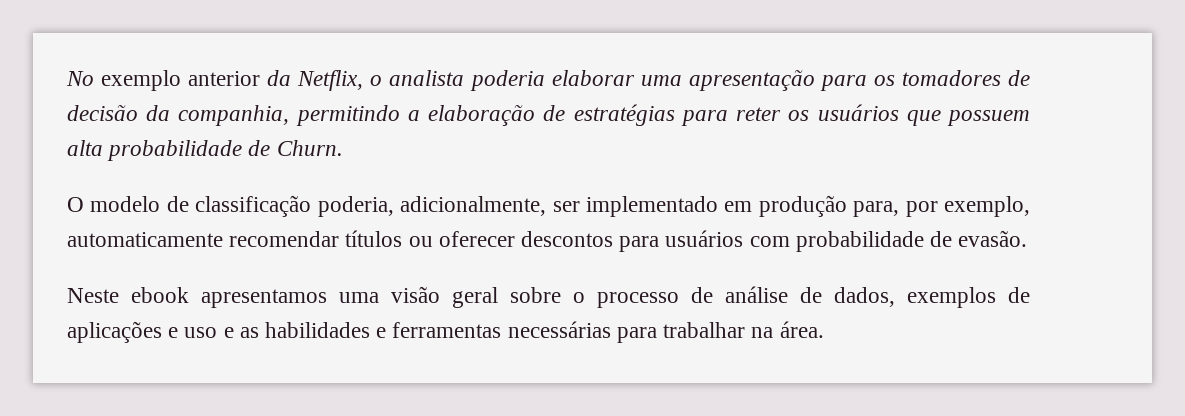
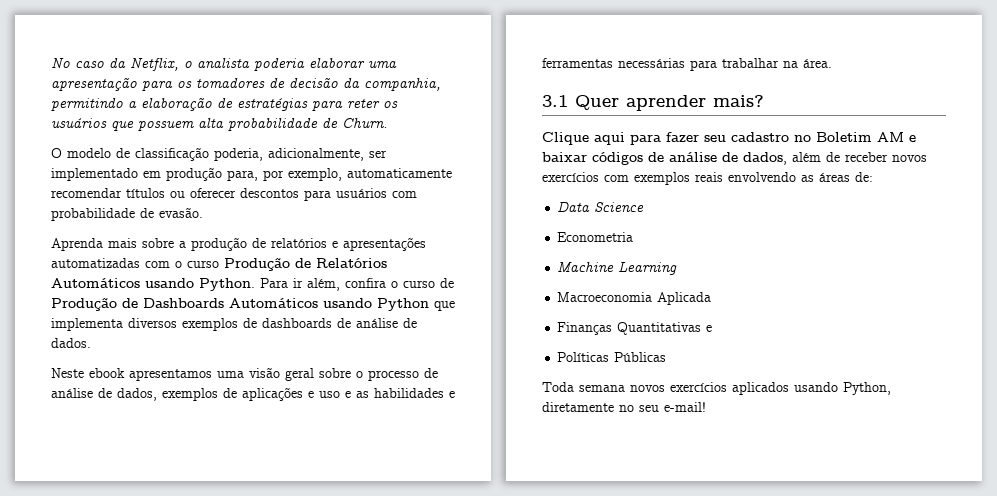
[101,70,261,91] exemplo anterior -> [75,61,104,68] caso
(1028, 238) none -> [51,237,426,251] [51,257,387,271] [51,278,454,291] [51,297,455,311] [51,318,417,331] [51,338,91,348] // Aprenda mais sobre a produção de relatórios e apresentações automatizadas com o curso Produção de Relatórios Automáticos usando Python. Para ir além, confira o curso de Produção de Dashboards Automáticos usando Python que implementa diversos exemplos de dashboards de análise de dados.
(824, 329) none -> [542,95,764,111] [542,132,916,145] [542,152,927,165] [542,172,873,185] [557,201,645,212] [557,232,634,242] [557,261,678,275] [557,292,712,305] [557,322,713,335] [557,352,667,362] [542,382,891,395] [542,402,706,412] // 3.1 Quer aprender mais? // Clique aqui para fazer seu cadastro no Boletim AM e baixar códigos de análise de dados, além de receber novos exercícios com exemplos reais envolvendo as áreas de: // Data Science // Econometria // Machine Learning // Macroeconomia Aplicada // Finanças Quantitativas e // Políticas Públicas // Toda semana novos exercícios aplicados usando Python, diretamente no seu e-mail!

